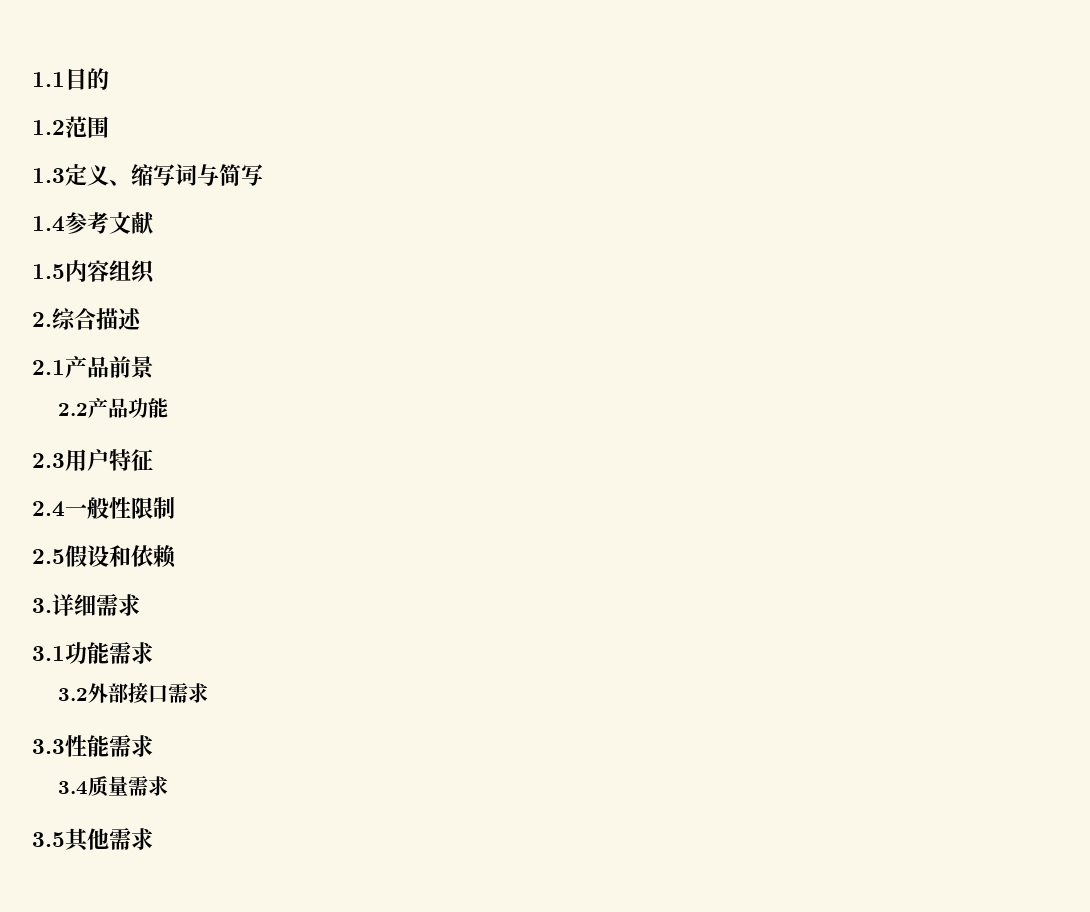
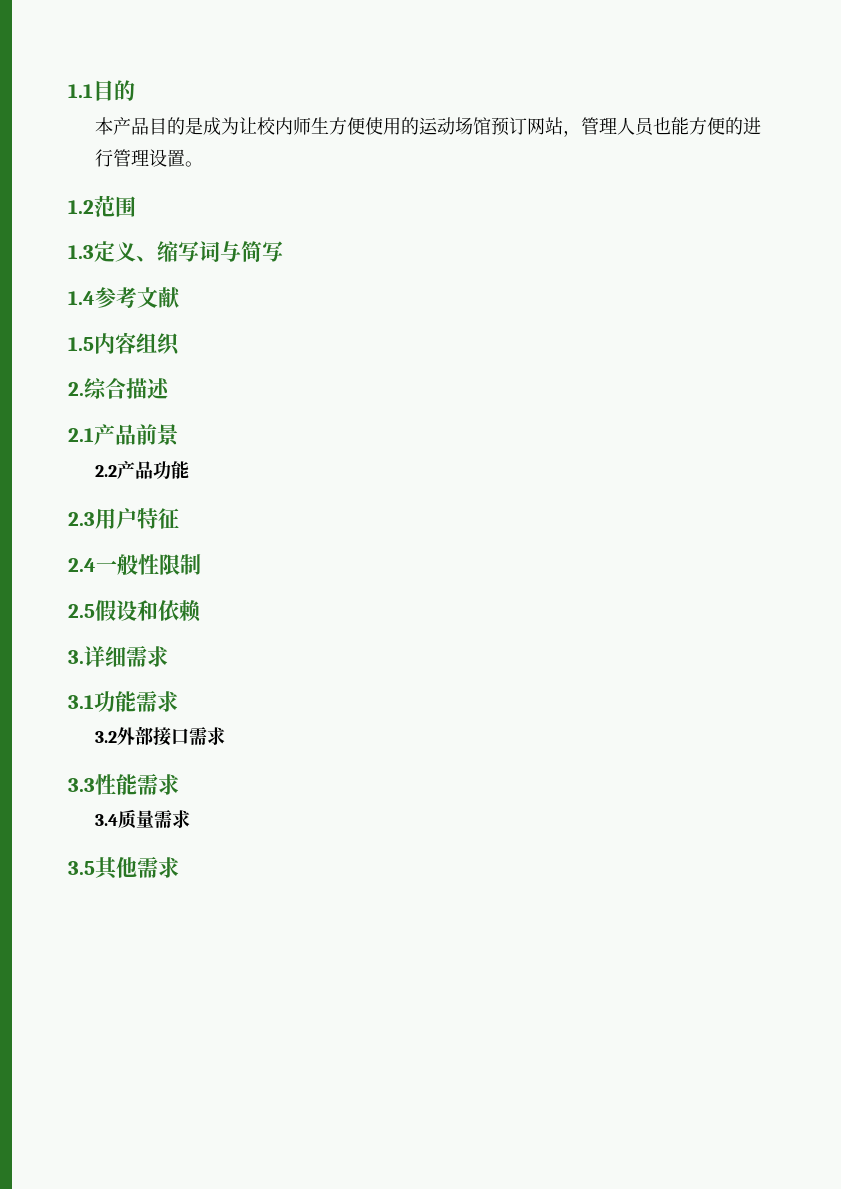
(109, 79) none -> [94,117,761,137] [94,149,203,167] // 本产品目的是成为让校内师生方便使用的运动场馆预订网站，管理人员也能方便的进行管理设置。

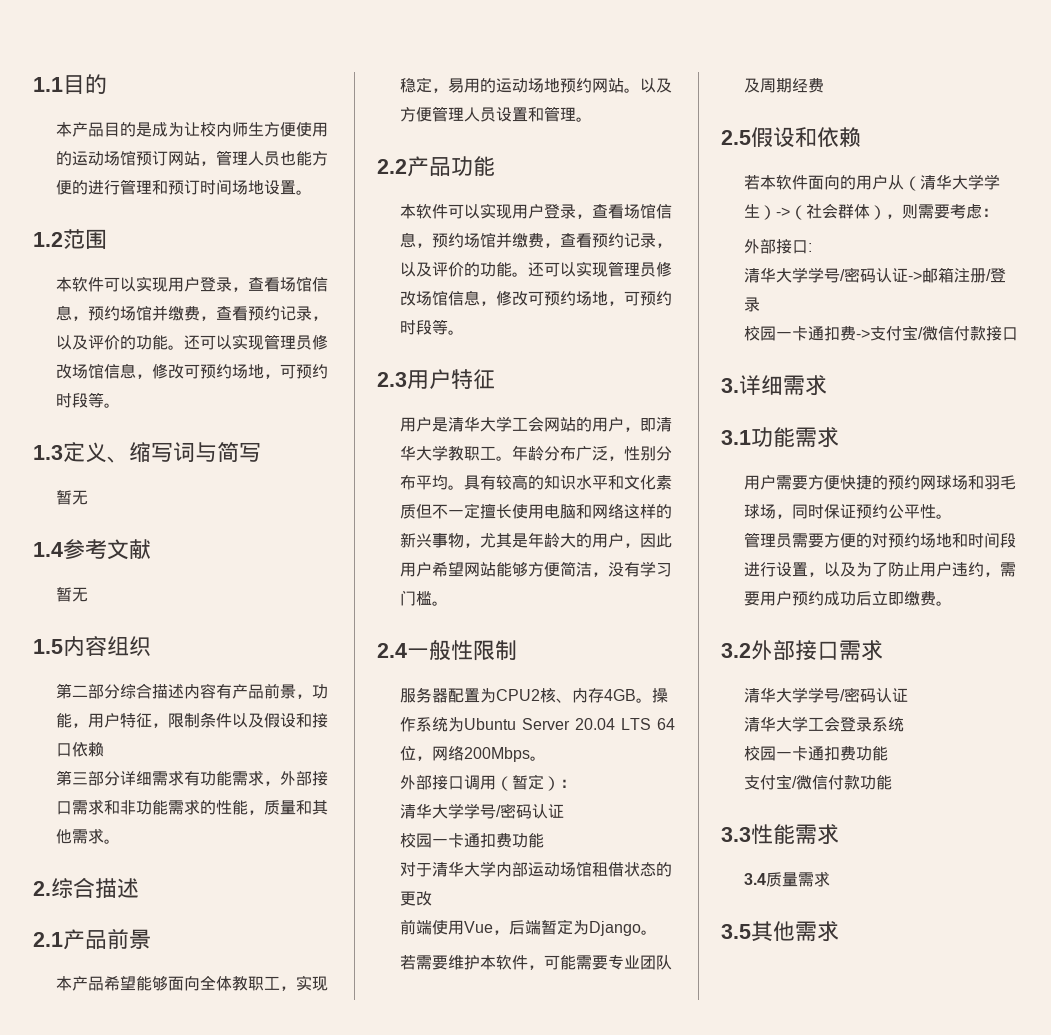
(149, 157) none -> [152,179,265,195] 和预订时间场地
(136, 206) none -> [56,276,329,292] [56,305,329,321] [56,334,329,350] [56,363,329,379] [56,392,121,408] // 本软件可以实现用户登录，查看场馆信息，预约场馆并缴费，查看预约记录，以及评价的功能。还可以实现管理员修改场馆信息，修改可预约场地，可预约时段等。
(283, 251) none -> [56,490,89,505] // 暂无
(181, 297) none -> [56,587,89,602] // 暂无
(180, 344) none -> [56,683,329,699] [56,712,329,728] [56,742,105,757] [56,770,329,786] [56,799,329,815] [56,828,121,844] // 第二部分综合描述内容有产品前景，功能，用户特征，限制条件以及假设和接口依赖 // 第三部分详细需求有功能需求，外部接口需求和非功能需求的性能，质量和其他需求。
[94,461,189,479] [68,508,179,529] [68,554,201,575] [68,600,201,622] 2.2产品功能 // 2.3用户特征 // 2.4一般性限制 // 2.5假设和依赖 -> [56,975,329,991] [400,77,673,93] [400,106,593,122] [377,156,495,177] [400,203,673,219] [400,232,673,248] [400,261,673,277] [400,290,673,306] [400,319,465,335] [377,369,495,390] [400,416,673,432] [400,445,673,461] [400,474,673,490] [400,503,673,519] [400,532,673,548] [400,561,673,577] [400,590,449,606] [377,640,517,661] [400,687,669,703] [400,717,675,732] [400,746,547,762] [400,774,577,791] [400,803,565,819] [400,833,545,848] [400,861,673,877] [400,891,433,906] [400,919,658,936] [400,954,673,970] [744,78,825,93] [721,127,861,147] [744,174,1001,191] [744,203,999,220] [744,239,813,254] [744,267,1007,283] [744,297,761,312] [744,325,1019,341] 本产品希望能够面向全体教职工，实现稳定，易用的运动场地预约网站。以及方便管理人员设置和管理。 // 2.2产品功能 // 本软件可以实现用户登录，查看场馆信息，预约场馆并缴费，查看预约记录，以及评价的功能。还可以实现管理员修改场馆信息，修改可预约场地，可预约时段等。 // 2.3用户特征 // 用户是清华大学工会网站的用户，即清华大学教职工。年龄分布广泛，性别分布平均。具有较高的知识水平和文化素质但不一定擅长使用电脑和网络这样的新兴事物，尤其是年龄大的用户，因此用户希望网站能够方便简洁，没有学习门槛。 // 2.4一般性限制 // 服务器配置为CPU2核、内存4GB。操作系统为Ubuntu Server 20.04 LTS 64位，网络200Mbps。 // 外部接口调用（暂定）： // 清华大学学号/密码认证 // 校园一卡通扣费功能 // 对于清华大学内部运动场馆租借状态的更改 // 前端使用Vue，后端暂定为Django。 // 若需要维护本软件，可能需要专业团队及周期经费 // 2.5假设和依赖 // 若本软件面向的用户从（清华大学学生）->（社会群体），则需要考虑： // 外部接口: // 清华大学学号/密码认证->邮箱注册/登录 // 校园一卡通扣费->支付宝/微信付款接口
[94,726,225,746] 3.2外部接口需求 -> [744,475,1017,490] [744,504,953,519] [744,532,1017,548] [744,562,1017,577] [744,591,953,606] [721,640,883,661] [744,687,909,703] [744,716,905,732] [744,746,889,761] [744,774,893,790] 用户需要方便快捷的预约网球场和羽毛球场，同时保证预约公平性。 // 管理员需要方便的对预约场地和时间段进行设置，以及为了防止用户违约，需要用户预约成功后立即缴费。 // 3.2外部接口需求 // 清华大学学号/密码认证 // 清华大学工会登录系统 // 校园一卡通扣费功能 // 支付宝/微信付款功能

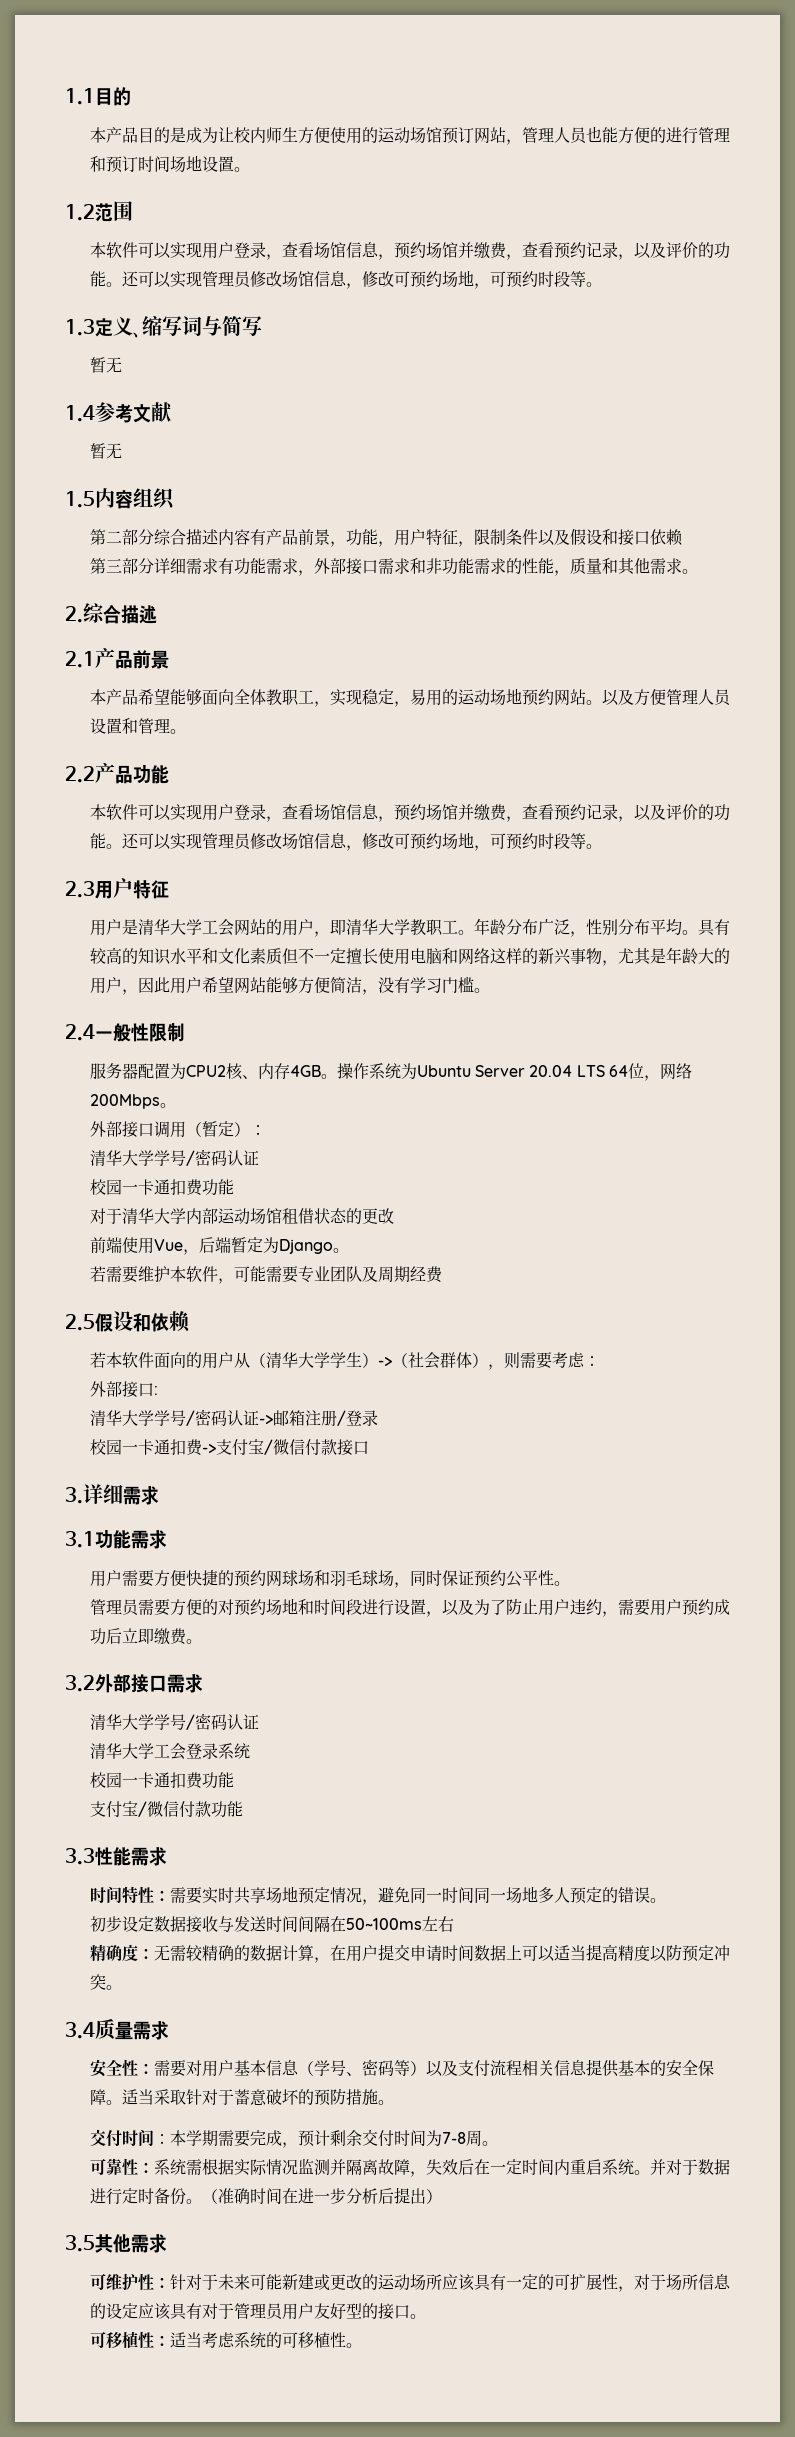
[744,871,831,887] [721,921,839,942] 3.4质量需求 // 3.5其他需求 -> [89,1886,666,1905] [89,1916,454,1933] [89,1944,730,1963] [89,1974,122,1990] [65,2019,169,2040] [89,2059,714,2077] [89,2088,394,2106] [89,2129,498,2148] [89,2158,730,2177] [89,2187,442,2205] [65,2234,167,2253] [89,2273,731,2292] [89,2303,426,2320] [89,2331,362,2349] 时间特性：需要实时共享场地预定情况，避免同一时间同一场地多人预定的错误。 // 初步设定数据接收与发送时间间隔在50~100ms左右 // 精确度：无需较精确的数据计算，在用户提交申请时间数据上可以适当提高精度以防预定冲突。 // 3.4质量需求 // 安全性：需要对用户基本信息（学号、密码等）以及支付流程相关信息提供基本的安全保障。适当采取针对于蓄意破坏的预防措施。 // 交付时间：本学期需要完成，预计剩余交付时间为7-8周。 // 可靠性：系统需根据实际情况监测并隔离故障，失效后在一定时间内重启系统。并对于数据进行定时备份。（准确时间在进一步分析后提出） // 3.5其他需求 // 可维护性：针对于未来可能新建或更改的运动场所应该具有一定的可扩展性，对于场所信息的设定应该具有对于管理员用户友好型的接口。 // 可移植性：适当考虑系统的可移植性。

